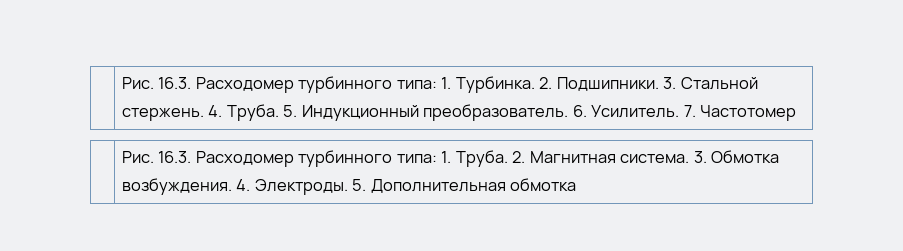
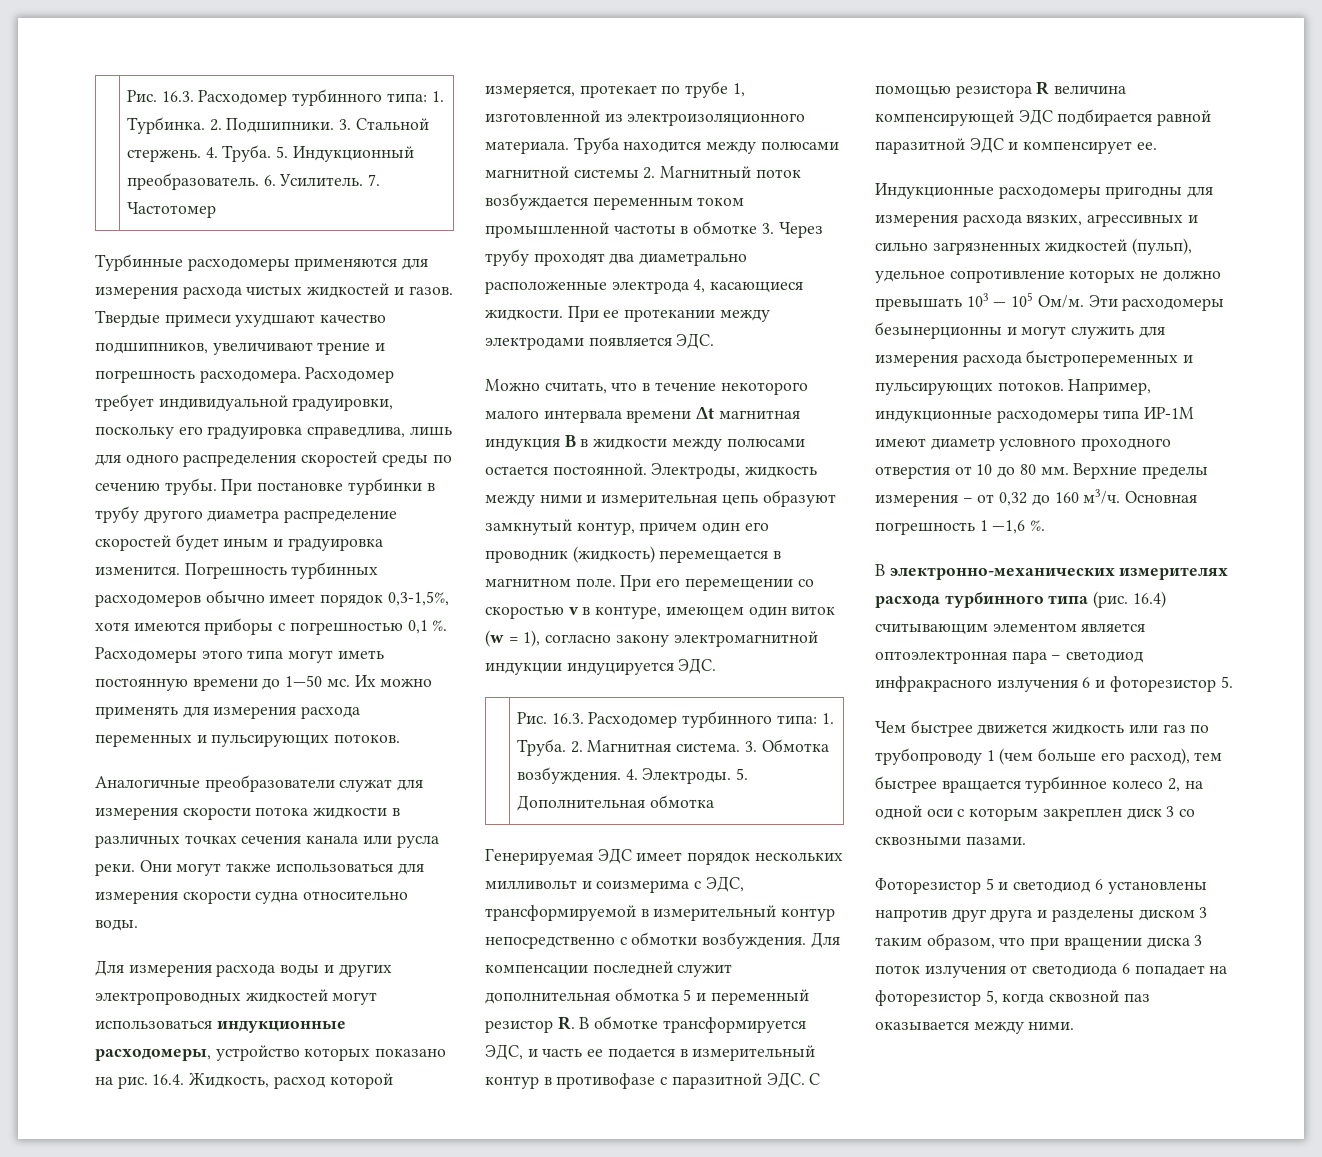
(797, 113) none -> [95,254,429,271] [95,283,453,299] [95,310,387,327] [95,342,386,355] [95,367,395,383] [95,394,394,411] [95,426,452,439] [95,451,452,467] [95,478,435,495] [95,506,398,523] [95,534,383,551] [95,562,379,579] [95,590,449,607] [95,618,448,635] [95,647,384,663] [95,675,433,691] [95,706,361,719] [95,734,401,747] [95,775,424,792] [95,807,400,820] [95,835,439,848] [95,860,424,876] [95,891,409,904] [95,919,138,931] [95,960,392,977] [95,989,378,1005] [95,1020,346,1033] [95,1045,447,1061] [95,1073,393,1089] [485,81,745,98] [485,110,806,126] [485,137,839,154] [485,166,801,179] [485,193,745,210] [485,221,823,238] [485,249,748,266] [485,279,804,294] [485,306,770,322] [485,333,715,350] [485,379,808,395] [485,407,800,423] [485,435,805,451] [485,463,818,479] [485,490,836,507] [485,519,769,535] [485,546,782,563] [485,575,814,591] [485,606,836,619] [485,630,818,647] [485,658,717,675] // Турбинные расходомеры применяются для измерения расхода чистых жидкостей и газов. Твердые примеси ухудшают качество подшипников, увеличивают трение и погрешность расходомера. Расходомер требует индивидуальной градуировки, поскольку его градуировка справедлива, лишь для одного распределения скоростей среды по сечению трубы. При постановке турбинки в трубу другого диаметра распределение скоростей будет иным и градуировка изменится. Погрешность турбинных расходомеров обычно имеет порядок 0,3-1,5%, хотя имеются приборы с погрешностью 0,1 %. Расходомеры этого типа могут иметь постоянную времени до 1—50 мс. Их можно применять для измерения расхода переменных и пульсирующих потоков. // Аналогичные преобразователи служат для измерения скорости потока жидкости в различных точках сечения канала или русла реки. Они могут также использоваться для измерения скорости судна относительно воды. // Для измерения расхода воды и других электропроводных жидкостей могут использоваться индукционные расходомеры, устройство которых показано на рис. 16.4. Жидкость, расход которой измеряется, протекает по трубе 1, изготовленной из электроизоляционного материала. Труба находится между полюсами магнитной системы 2. Магнитный поток возбуждается переменным током промышленной частоты в обмотке 3. Через трубу проходят два диаметрально расположенные электрода 4, касающиеся жидкости. При ее протекании между электродами появляется ЭДС. // Можно считать, что в течение некоторого малого интервала времени Δt магнитная индукция В в жидкости между полюсами остается постоянной. Электроды, жидкость между ними и измерительная цепь образуют замкнутый контур, причем один его проводник (жидкость) перемещается в магнитном поле. При его перемещении со скоростью v в контуре, имеющем один виток (w = 1), согласно закону электромагнитной индукции индуцируется ЭДС.
(577, 184) none -> [485,848,843,865] [485,876,744,893] [485,905,836,921] [485,932,840,949] [485,961,733,977] [485,988,809,1005] [485,1016,806,1033] [485,1044,816,1061] [485,1072,821,1089] [875,81,1127,98] [875,109,1212,126] [875,137,1157,154] [875,183,1214,199] [875,214,1198,227] [875,238,1193,255] [875,270,1221,283] [875,292,1225,311] [875,322,1165,339] [875,350,1194,367] [875,379,1152,395] [875,407,1195,423] [875,438,1172,451] [875,463,1209,479] [875,489,1198,507] [875,520,1046,535] [875,564,1229,580] [875,591,1166,608] [875,623,1146,635] [875,651,1144,664] [875,676,1233,692] [875,720,1210,737] [875,748,1223,765] [875,776,1203,793] [875,805,1196,821] [875,837,1026,845] [875,878,1207,894] [875,907,1208,922] [875,933,1203,950] [875,963,1228,978] [875,990,1150,1006] [875,1021,1075,1034] // Генерируемая ЭДС имеет порядок нескольких милливольт и соизмерима с ЭДС, трансформируемой в измерительный контур непосредственно с обмотки возбуждения. Для компенсации последней служит дополнительная обмотка 5 и переменный резистор R. В обмотке трансформируется ЭДС, и часть ее подается в измерительный контур в противофазе с паразитной ЭДС. С помощью резистора R величина компенсирующей ЭДС подбирается равной паразитной ЭДС и компенсирует ее. // Индукционные расходомеры пригодны для измерения расхода вязких, агрессивных и сильно загрязненных жидкостей (пульп), удельное сопротивление которых не должно превышать 103 — 105 Ом/м. Эти расходомеры безынерционны и могут служить для измерения расхода быстропеременных и пульсирующих потоков. Например, индукционные расходомеры типа ИР-1М имеют диаметр условного проходного отверстия от 10 до 80 мм. Верхние пределы измерения – от 0,32 до 160 м3/ч. Основная погрешность 1 —1,6 %. // В электронно-механических измерителях расхода турбинного типа (рис. 16.4) считывающим элементом является оптоэлектронная пара – светодиод инфракрасного излучения 6 и фоторезистор 5. // Чем быстрее движется жидкость или газ по трубопроводу 1 (чем больше его расход), тем быстрее вращается турбинное колесо 2, на одной оси с которым закреплен диск 3 со сквозными пазами. // Фоторезистор 5 и светодиод 6 установлены напротив друг друга и разделены диском 3 таким образом, что при вращении диска 3 поток излучения от светодиода 6 попадает на фоторезистор 5, когда сквозной паз оказывается между ними.

